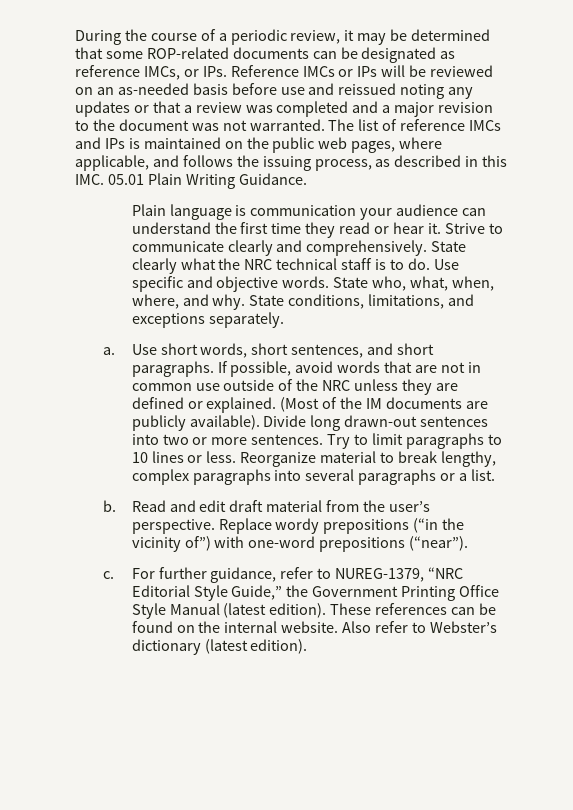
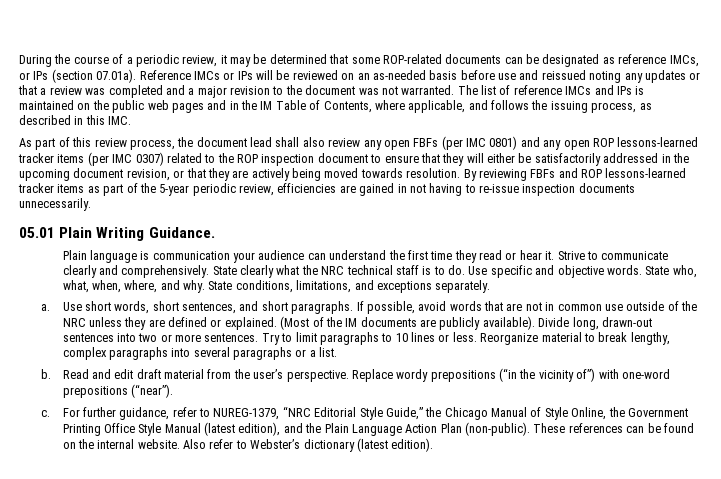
[202,66,227,77] IPs. -> [33,69,137,83] IPs (section 07.01a).
[351,141,396,153] pages, -> [171,100,372,113] pages and in the IM Table of Contents,
(104, 179) none -> [19,136,699,150] [18,152,689,166] [19,168,687,181] [18,183,635,196] [19,198,91,211] // As part of this review process, the document lead shall also review any open FBFs (per IMC 0801) and any open ROP lessons-learned tracker items (per IMC 0307) related to the ROP inspection document to ensure that they will either be satisfactorily addressed in the upcoming document revision, or that they are actively being moved towards resolution. By reviewing FBFs and ROP lessons-learned tracker items as part of the 5-year periodic review, efficiencies are gained in not having to re-issue inspection documents unnecessarily. //
[310,415,341,431] long -> [572,317,599,330] long,
(309, 591) none -> [444,407,625,420] Chicago Manual of Style Online, the
[269,603,327,618] edition). -> [238,422,531,436] edition), and the Plain Language Action Plan (non-public).

